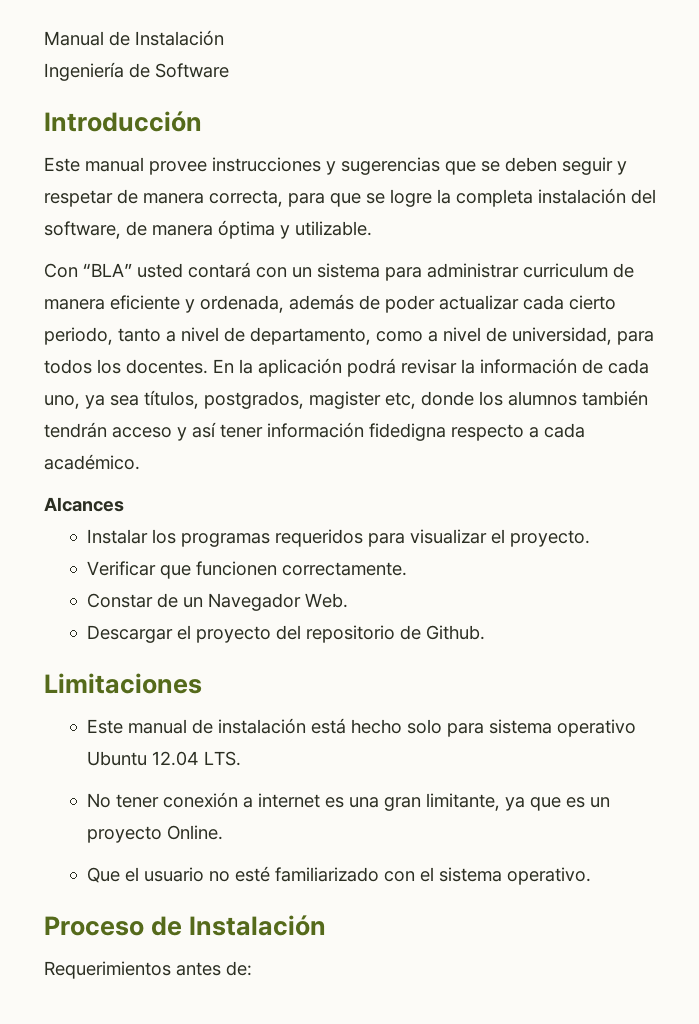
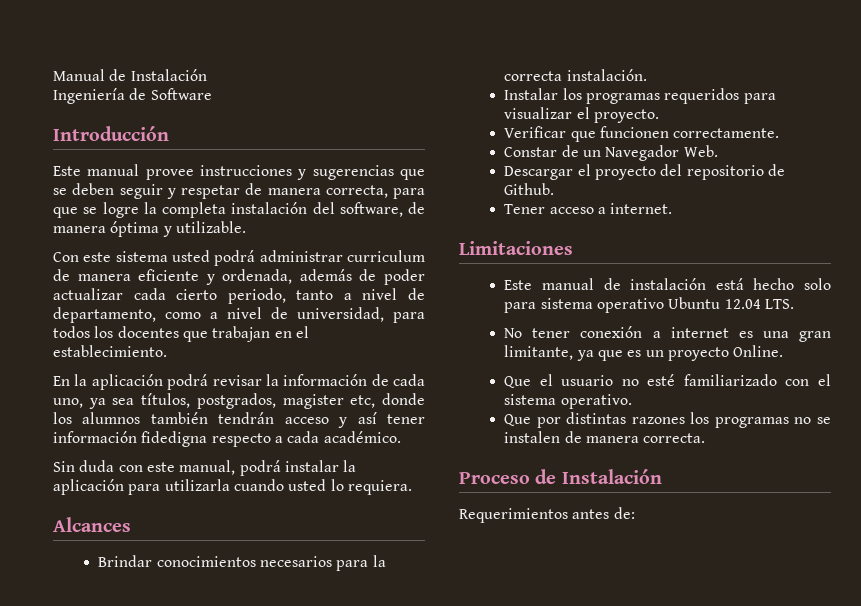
[83,262,422,281] “BLA” usted contará con un sistema para -> [83,250,256,266] este sistema usted podrá
[126,359,208,374] docentes. -> [117,326,309,342] [53,345,167,357] docentes que trabajan en el establecimiento. //
[44,497,124,512] Alcances -> [53,460,357,476] [53,479,412,495] [53,517,131,532] [98,555,386,571] [504,69,647,81] Sin duda con este manual, podrá instalar la aplicación para utilizarla cuando usted lo requiera. // Alcances // Brindar conocimientos necesarios para la correcta instalación.
(485, 632) none -> [504,203,673,214] // Tener acceso a internet.
(591, 876) none -> [504,412,831,428] [504,431,706,443] // Que por distintas razones los programas no se instalen de manera correcta.

